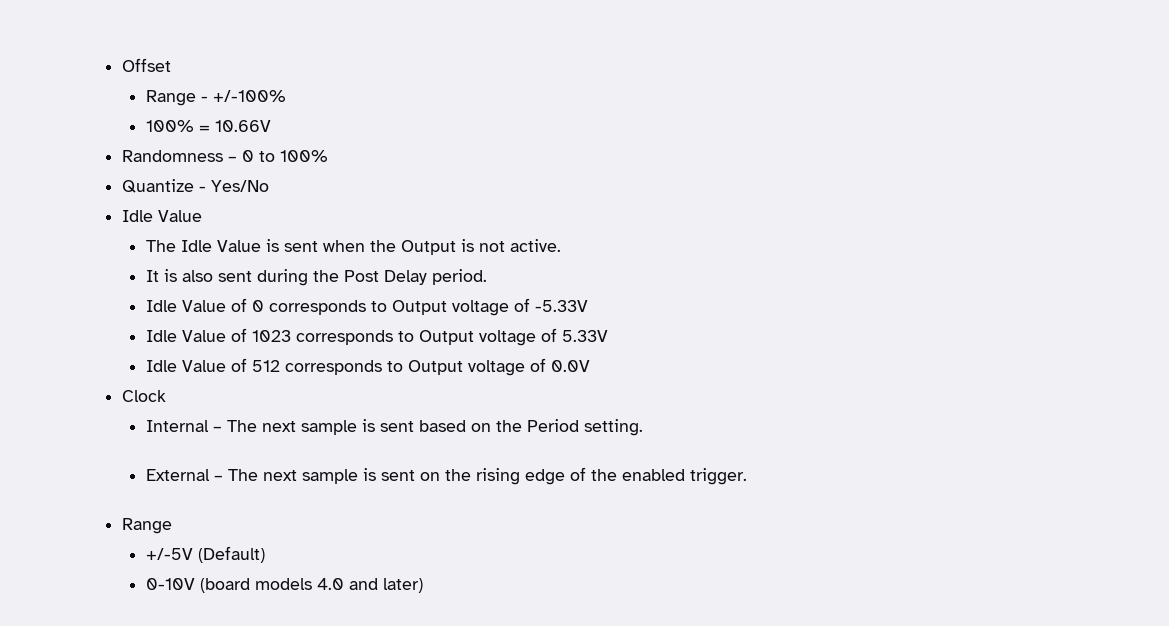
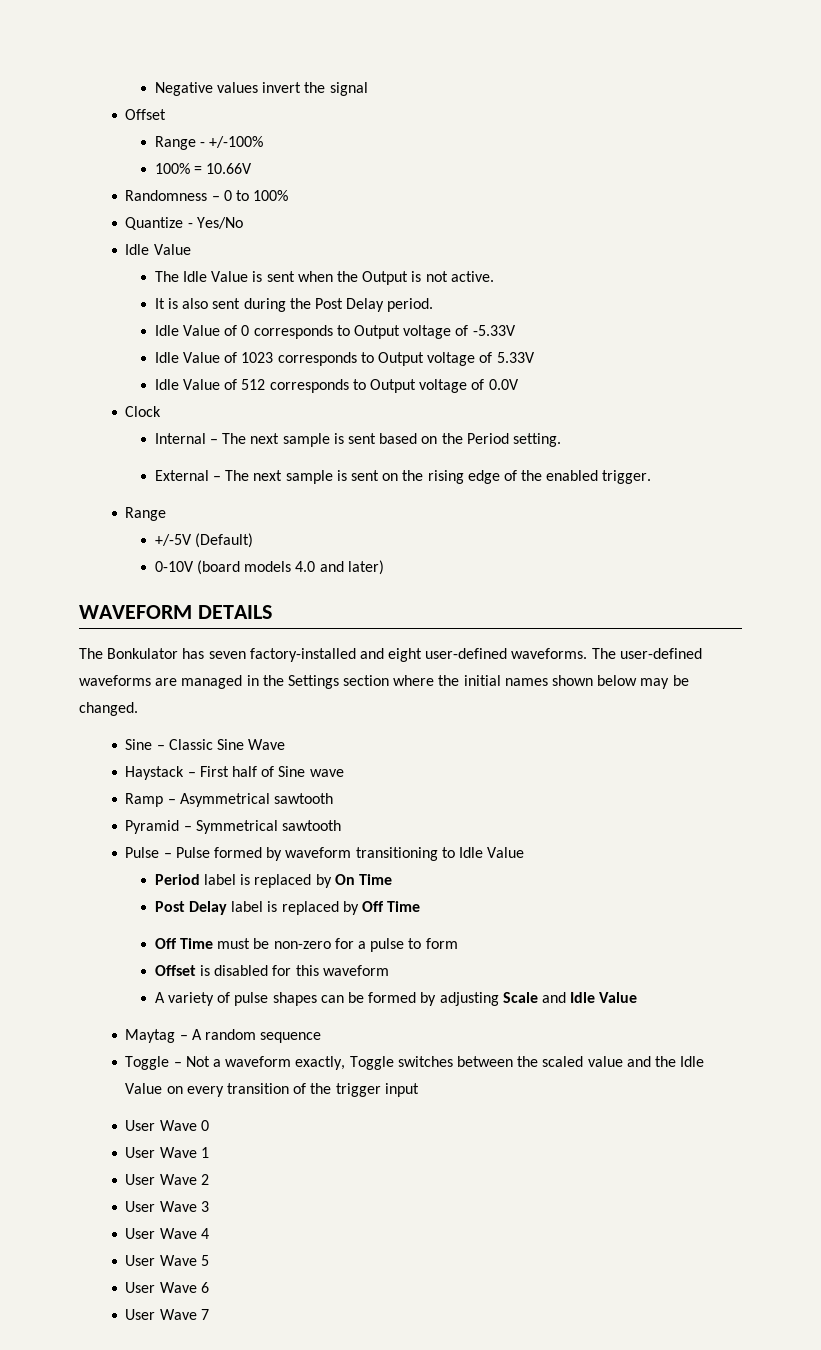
(121, 65) none -> [154,82,368,96] Negative values invert the signal //
(424, 585) none -> [79,605,272,619] [79,648,702,662] [79,675,689,689] [79,702,138,716] [125,739,286,750] [125,766,344,780] [125,793,334,807] [125,820,342,834] [125,847,525,861] [154,874,392,888] [154,901,421,915] [154,938,458,952] [154,965,389,976] [154,992,638,1006] [125,1029,322,1043] [125,1056,705,1070] [125,1083,419,1097] [125,1120,209,1131] [125,1147,209,1158] [125,1174,209,1185] [125,1201,209,1212] [125,1228,209,1239] [125,1255,209,1266] [125,1282,209,1293] [125,1309,209,1320] // WAVEFORM DETAILS // The Bonkulator has seven factory-installed and eight user-defined waveforms. The user-defined waveforms are managed in the Settings section where the initial names shown below may be changed. // Sine – Classic Sine Wave // Haystack – First half of Sine wave // Ramp – Asymmetrical sawtooth // Pyramid – Symmetrical sawtooth // Pulse – Pulse formed by waveform transitioning to Idle Value // Period label is replaced by On Time // Post Delay label is replaced by Off Time // Off Time must be non-zero for a pulse to form // Offset is disabled for this waveform // A variety of pulse shapes can be formed by adjusting Scale and Idle Value // Maytag – A random sequence // Toggle – Not a waveform exactly, Toggle switches between the scaled value and the Idle Value on every transition of the trigger input // User Wave 0 // User Wave 1 // User Wave 2 // User Wave 3 // User Wave 4 // User Wave 5 // User Wave 6 // User Wave 7

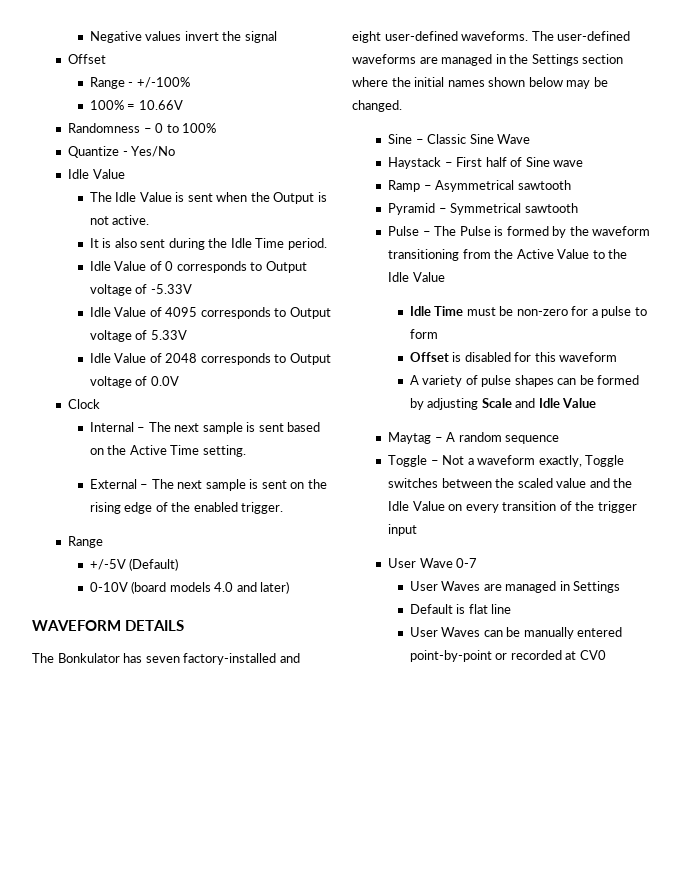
[314,298,385,312] Post Delay -> [230,238,285,248] Idle Time
[241,352,274,363] 1023 -> [165,307,198,317] 4095
[241,379,266,390] 512 -> [165,353,198,363] 2048
[466,433,509,444] Period -> [129,445,200,455] Active Time
[175,847,283,861] Pulse formed by -> [434,226,589,238] The Pulse is formed by the
[441,847,525,858] [154,874,392,888] [154,901,421,915] [154,938,177,949] to Idle Value // Period label is replaced by On Time // Post Delay label is replaced by Off Time // Off -> [462,249,628,259] [388,272,445,282] [409,306,431,316] from the Active Value to the Idle Value // Idle
[200,1120,209,1131] [125,1147,209,1158] [125,1174,209,1185] [125,1201,209,1212] [125,1228,209,1239] [125,1255,209,1266] [125,1282,209,1293] [125,1309,209,1320] 0 // User Wave 1 // User Wave 2 // User Wave 3 // User Wave 4 // User Wave 5 // User Wave 6 // User Wave 7 -> [456,558,478,568] [409,581,621,593] [409,604,512,614] [409,627,623,639] [409,650,606,662] 0-7 // User Waves are managed in Settings // Default is flat line // User Waves can be manually entered point-by-point or recorded at CV0

